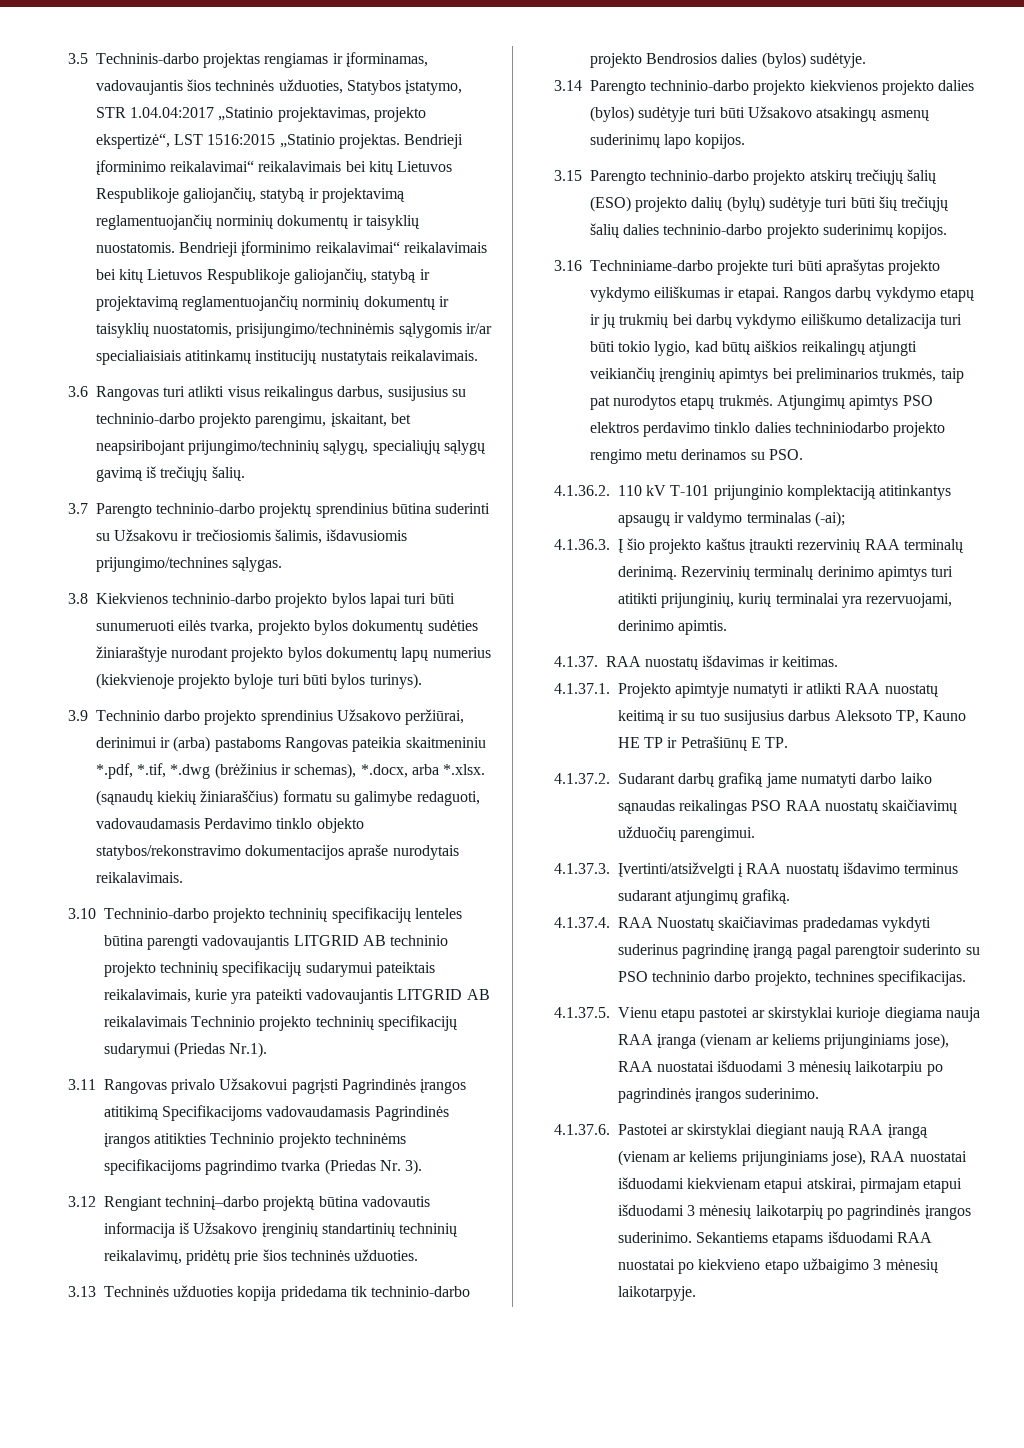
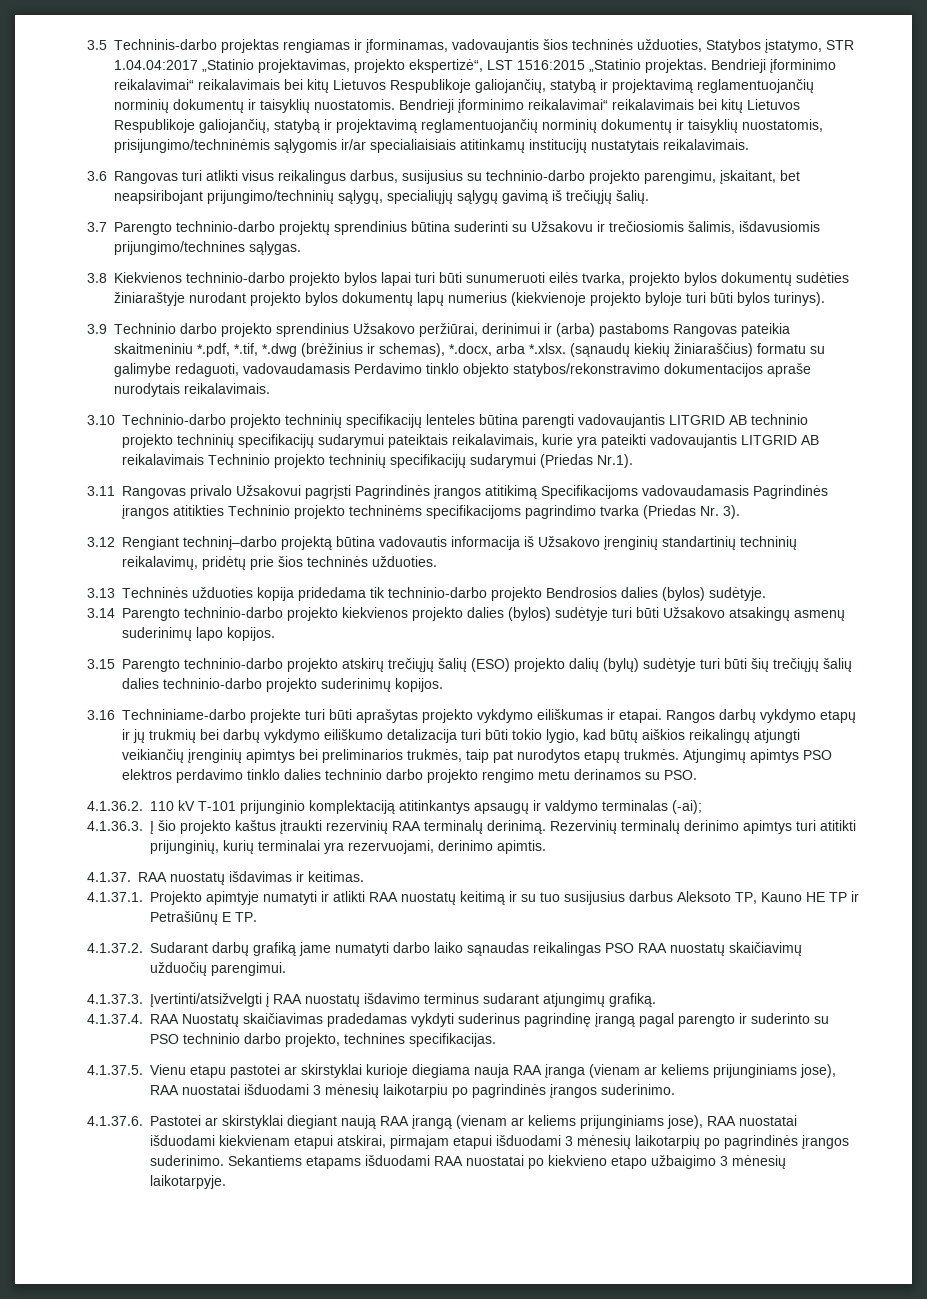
[794,422,889,433] techniniodarbo -> [325,769,424,780] techninio darbo
[834,944,900,959] parengtoir -> [678,1013,748,1027] parengto ir

